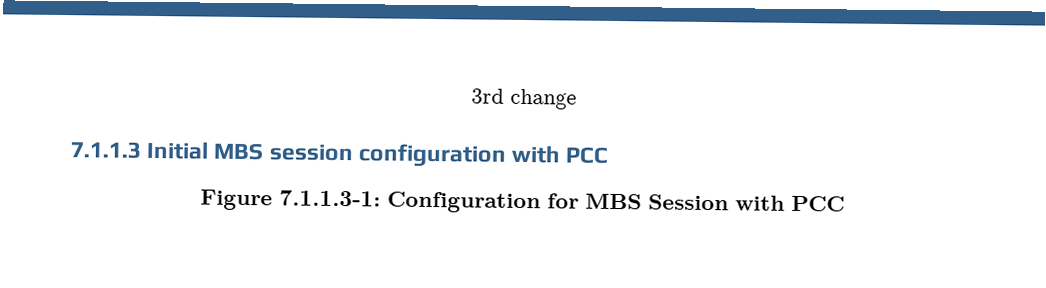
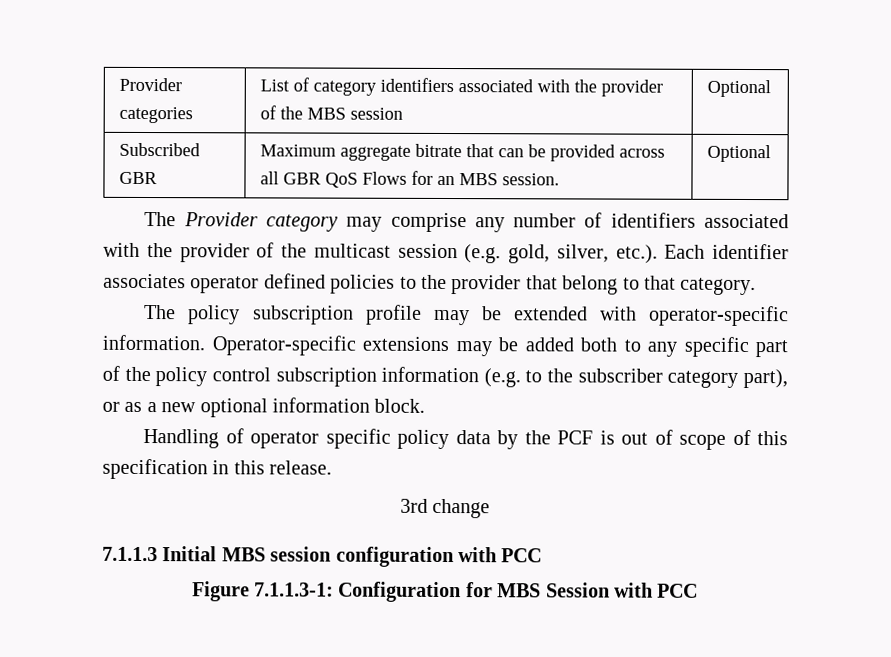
(470, 96) none -> [118,77,182,92] [118,106,193,124] [259,77,663,97] [259,105,403,120] [706,79,771,98] [118,142,200,157] [118,171,157,185] [259,143,665,162] [259,170,560,188] [706,144,771,163] [144,212,790,233] [103,242,789,264] [103,273,757,296] [144,304,789,327] [102,334,788,358] [102,365,788,389] [102,397,426,418] [143,428,789,450] [102,458,333,480] Provider categories | List of category identifiers associated with the provider of the MBS session | Optional // Subscribed GBR | Maximum aggregate bitrate that can be provided across all GBR QoS Flows for an MBS session. | Optional // The Provider category may comprise any number of identifiers associated with the provider of the multicast session (e.g. gold, silver, etc.). Each identifier associates operator defined policies to the provider that belong to that category. // The policy subscription profile may be extended with operator-specific information. Operator-specific extensions may be added both to any specific part of the policy control subscription information (e.g. to the subscriber category part), or as a new optional information block. // Handling of operator specific policy data by the PCF is out of scope of this specification in this release. //

